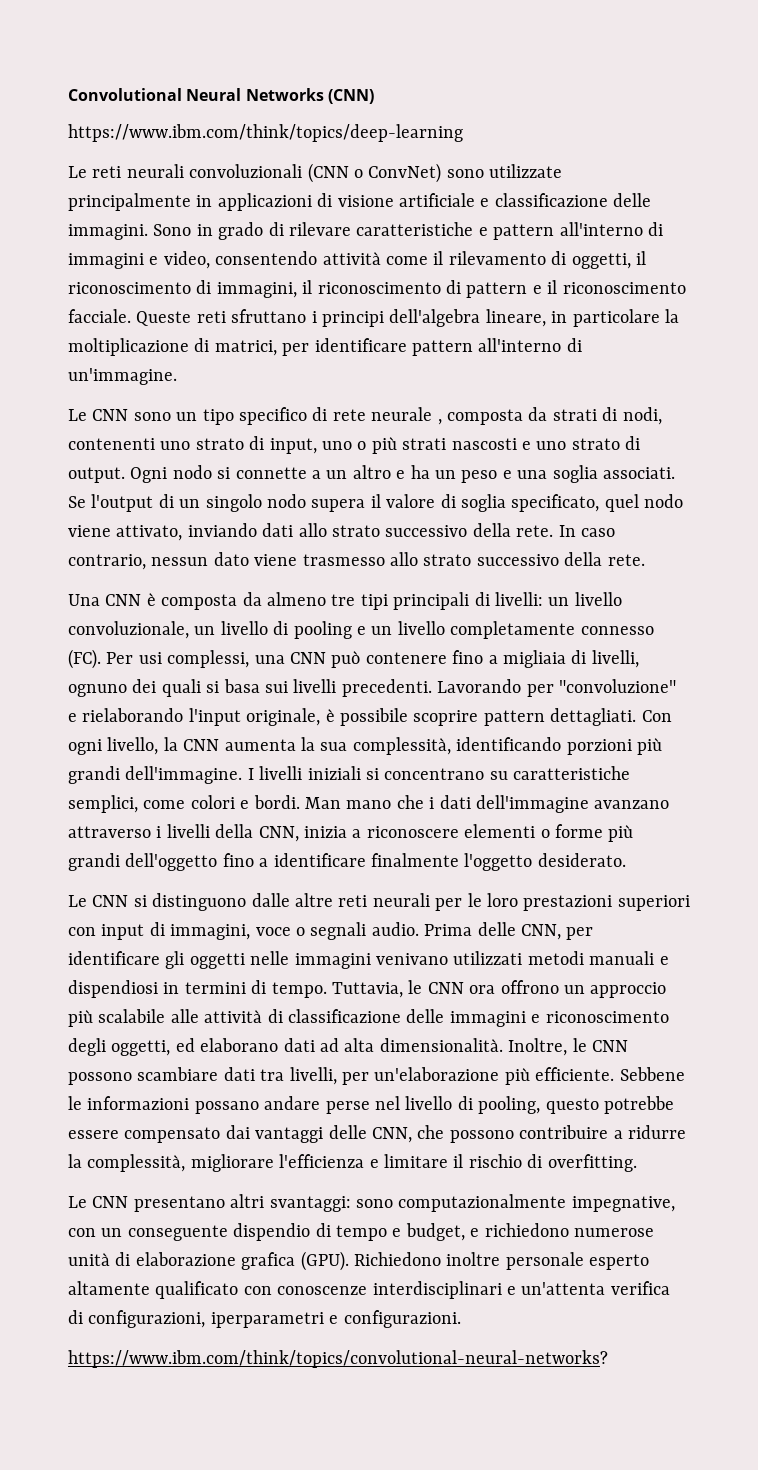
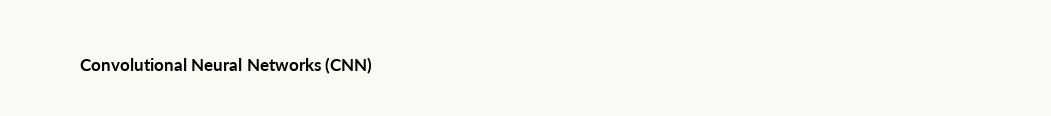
[68,124,463,142] [68,163,563,183] [68,193,652,211] [68,222,663,240] [68,251,646,269] [68,280,686,298] [68,309,679,327] [68,338,582,356] [68,368,177,385] [68,407,662,425] [68,436,641,454] [68,465,675,483] [68,494,684,512] [68,523,615,541] [68,552,645,570] [68,592,622,610] [68,621,654,639] [68,649,639,669] [68,679,676,697] [68,708,672,726] [68,737,662,755] [68,766,631,784] [68,795,670,813] [68,824,634,842] [68,853,626,871] [68,893,690,911] [68,922,594,940] [68,951,669,969] [68,980,667,998] [68,1009,669,1027] [68,1038,628,1056] [68,1067,685,1085] [68,1096,674,1114] [68,1125,686,1143] [68,1154,637,1172] [68,1194,675,1212] [68,1223,654,1241] [68,1251,650,1271] [68,1281,670,1299] [68,1310,461,1328] [68,1350,608,1368] // https://www.ibm.com/think/topics/deep-learning // Le reti neurali convoluzionali (CNN o ConvNet) sono utilizzate principalmente in applicazioni di visione artificiale e classificazione delle immagini. Sono in grado di rilevare caratteristiche e pattern all'interno di immagini e video, consentendo attività come il rilevamento di oggetti, il riconoscimento di immagini, il riconoscimento di pattern e il riconoscimento facciale. Queste reti sfruttano i principi dell'algebra lineare, in particolare la moltiplicazione di matrici, per identificare pattern all'interno di un'immagine. // Le CNN sono un tipo specifico di rete neurale , composta da strati di nodi, contenenti uno strato di input, uno o più strati nascosti e uno strato di output. Ogni nodo si connette a un altro e ha un peso e una soglia associati. Se l'output di un singolo nodo supera il valore di soglia specificato, quel nodo viene attivato, inviando dati allo strato successivo della rete. In caso contrario, nessun dato viene trasmesso allo strato successivo della rete. // Una CNN è composta da almeno tre tipi principali di livelli: un livello convoluzionale, un livello di pooling e un livello completamente connesso (FC). Per usi complessi, una CNN può contenere fino a migliaia di livelli, ognuno dei quali si basa sui livelli precedenti. Lavorando per "convoluzione" e rielaborando l'input originale, è possibile scoprire pattern dettagliati. Con ogni livello, la CNN aumenta la sua complessità, identificando porzioni più grandi dell'immagine. I livelli iniziali si concentrano su caratteristiche semplici, come colori e bordi. Man mano che i dati dell'immagine avanzano attraverso i livelli della CNN, inizia a riconoscere elementi o forme più grandi dell'oggetto fino a identificare finalmente l'oggetto desiderato. // Le CNN si distinguono dalle altre reti neurali per le loro prestazioni superiori con input di immagini, voce o segnali audio. Prima delle CNN, per identificare gli oggetti nelle immagini venivano utilizzati metodi manuali e dispendiosi in termini di tempo. Tuttavia, le CNN ora offrono un approccio più scalabile alle attività di classificazione delle immagini e riconoscimento degli oggetti, ed elaborano dati ad alta dimensionalità. Inoltre, le CNN possono scambiare dati tra livelli, per un'elaborazione più efficiente. Sebbene le informazioni possano andare perse nel livello di pooling, questo potrebbe essere compensato dai vantaggi delle CNN, che possono contribuire a ridurre la complessità, migliorare l'efficienza e limitare il rischio di overfitting. // Le CNN presentano altri svantaggi: sono computazionalmente impegnative, con un conseguente dispendio di tempo e budget, e richiedono numerose unità di elaborazione grafica (GPU). Richiedono inoltre personale esperto altamente qualificato con conoscenze interdisciplinari e un'attenta verifica di configurazioni, iperparametri e configurazioni. // https://www.ibm.com/think/topics/convolutional-neural-networks? -> (373, 65) none

